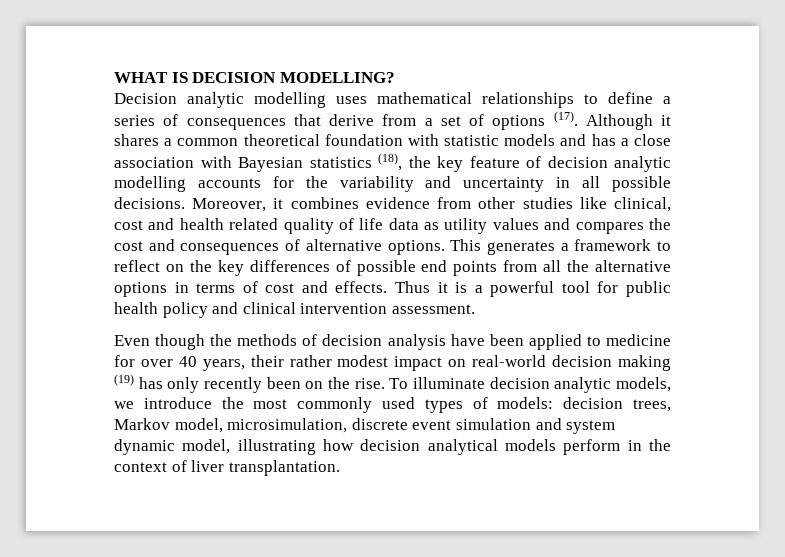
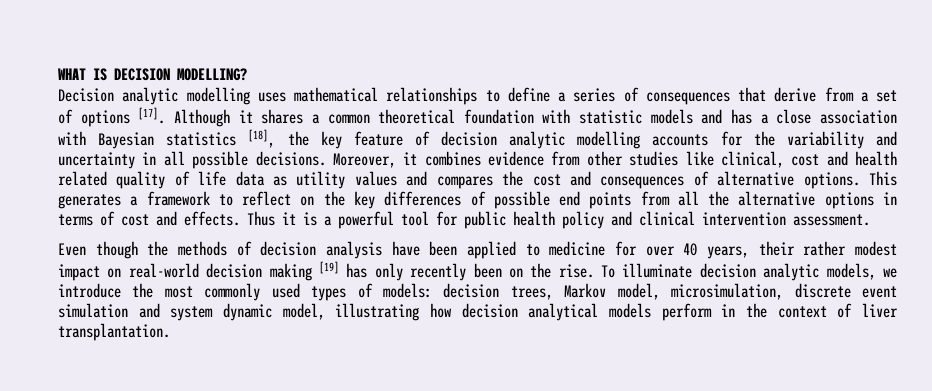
[553,111,578,126] (17). -> [138,107,166,124] [17].
[378,153,402,171] (18), -> [248,129,276,148] [18],
[114,374,134,386] (19) -> [318,261,339,274] [19]

